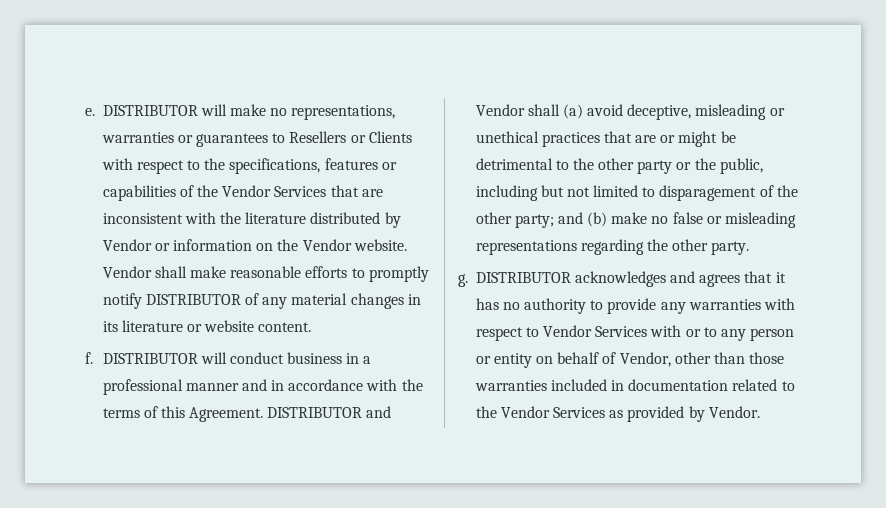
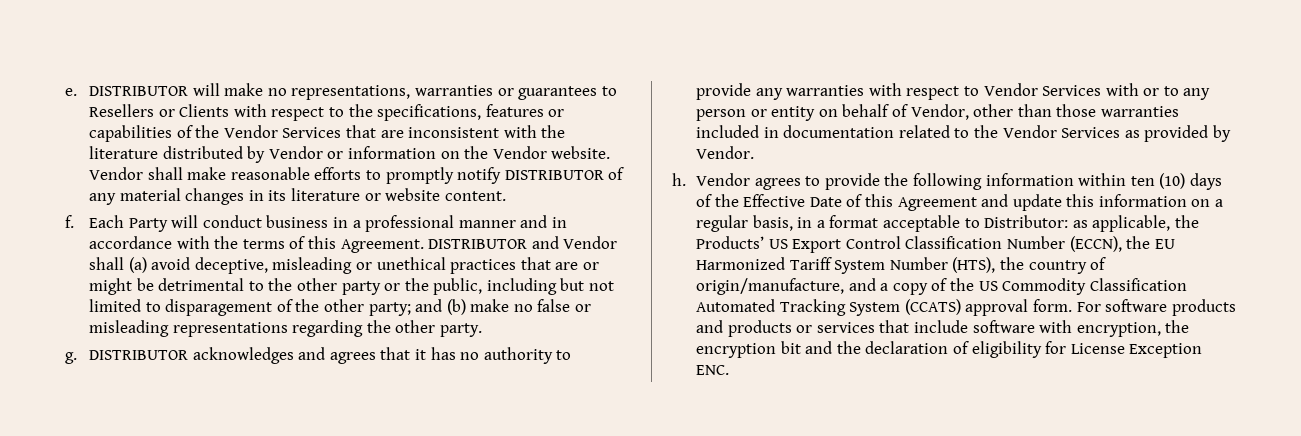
[102,353,198,364] DISTRIBUTOR -> [88,215,168,232] Each Party
(760, 412) none -> [672,173,1222,190] [695,194,1224,211] [695,215,1199,232] [695,236,1175,253] [695,257,1107,274] [695,278,1187,295] [695,299,1236,316] [695,320,1190,337] [695,341,1203,358] [695,365,729,375] // h. Vendor agrees to provide the following information within ten (10) days of the Effective Date of this Agreement and update this information on a regular basis, in a format acceptable to Distributor: as applicable, the Products’ US Export Control Classification Number (ECCN), the EU Harmonized Tariff System Number (HTS), the country of origin/manufacture, and a copy of the US Commodity Classification Automated Tracking System (CCATS) approval form. For software products and products or services that include software with encryption, the encryption bit and the declaration of eligibility for License Exception ENC.

